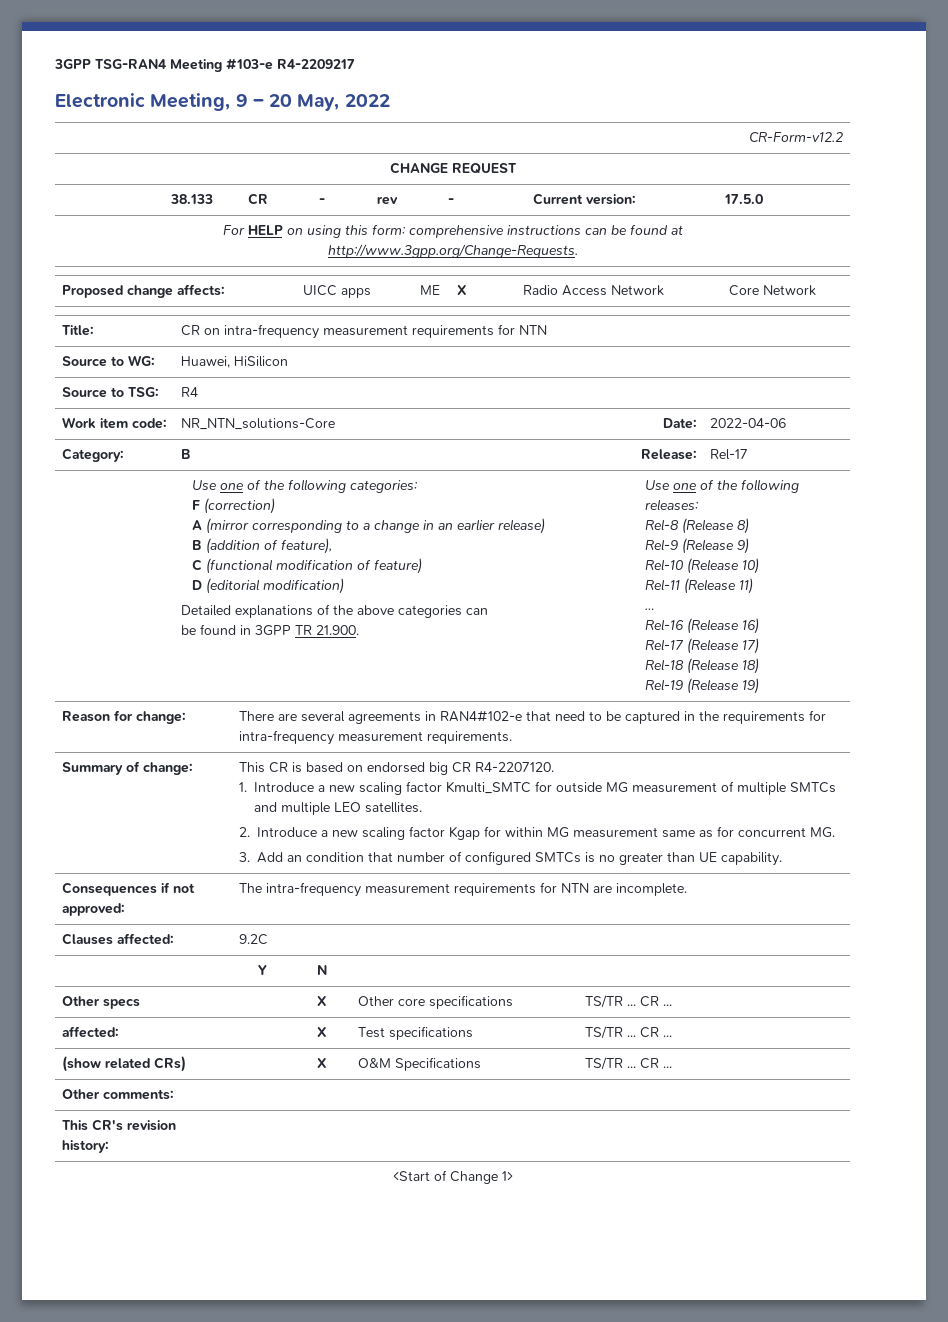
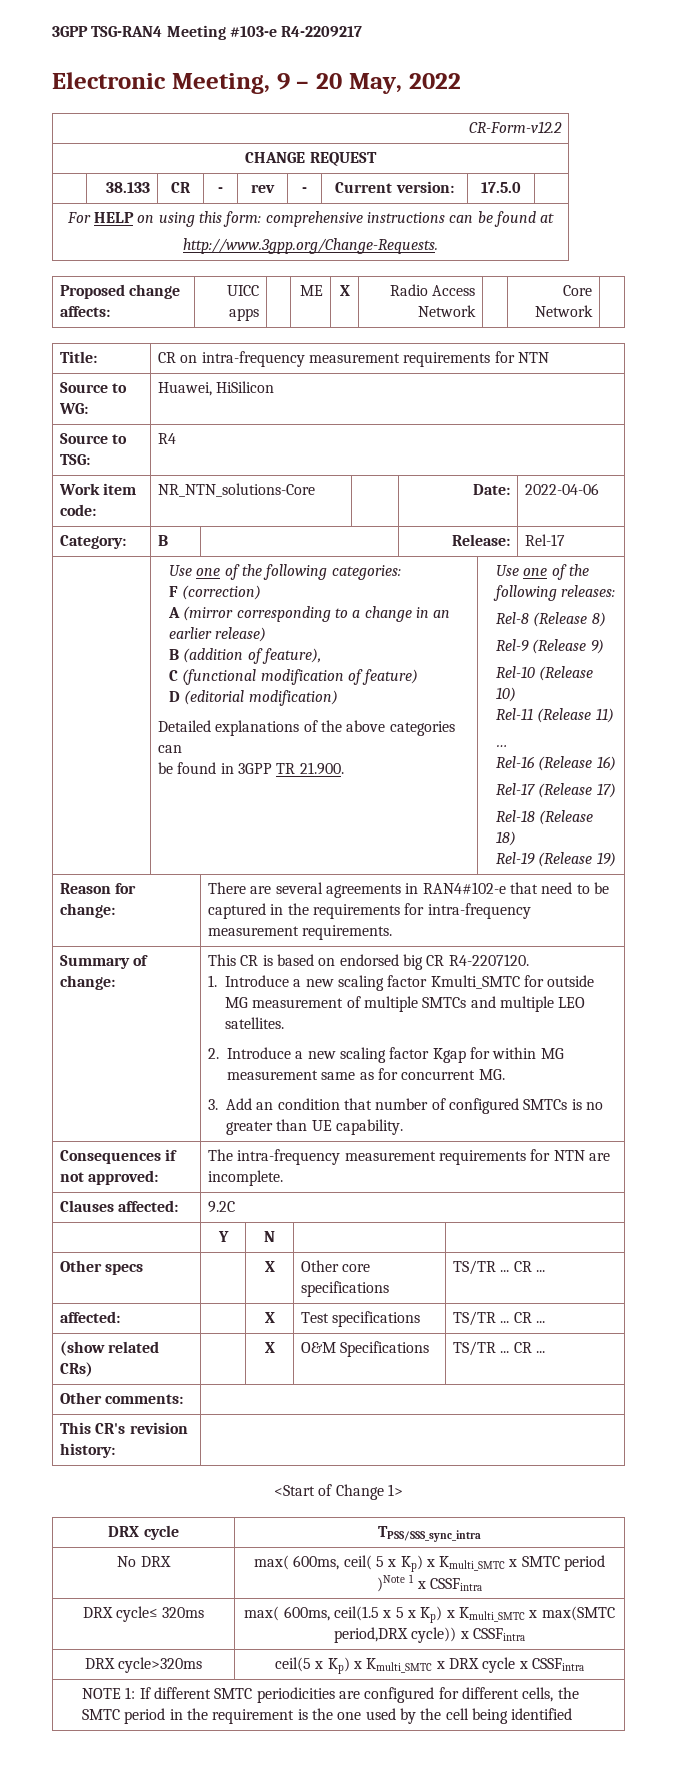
(513, 1176) none -> [108,1525,179,1540] [378,1526,481,1542] [117,1556,171,1567] [253,1555,606,1572] [377,1574,482,1592] [82,1606,205,1622] [244,1606,615,1623] [334,1627,525,1643] [84,1657,203,1673] [275,1657,584,1674] [81,1687,579,1703] [81,1708,573,1724] // DRX cycle | TPSS/SSS_sync_intra // No DRX | max( 600ms, ceil( 5 x Kp) x Kmulti_SMTC x SMTC period )Note 1 x CSSFintra // DRX cycle≤ 320ms | max( 600ms, ceil(1.5 x 5 x Kp) x Kmulti_SMTC x max(SMTC period,DRX cycle)) x CSSFintra // DRX cycle>320ms | ceil(5 x Kp) x Kmulti_SMTC x DRX cycle x CSSFintra // NOTE 1: If different SMTC periodicities are configured for different cells, the SMTC period in the requirement is the one used by the cell being identified

